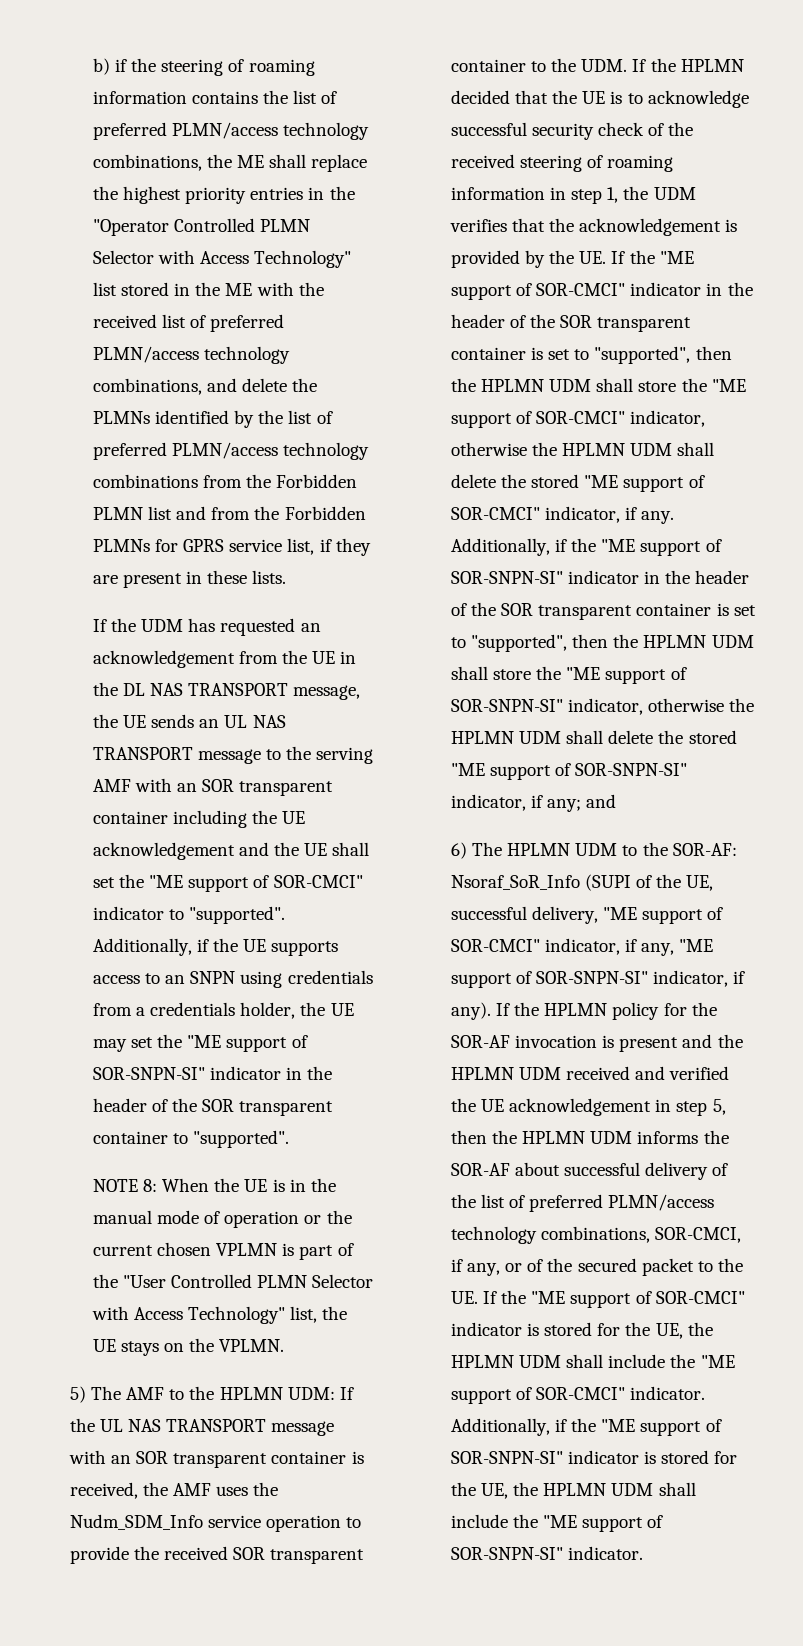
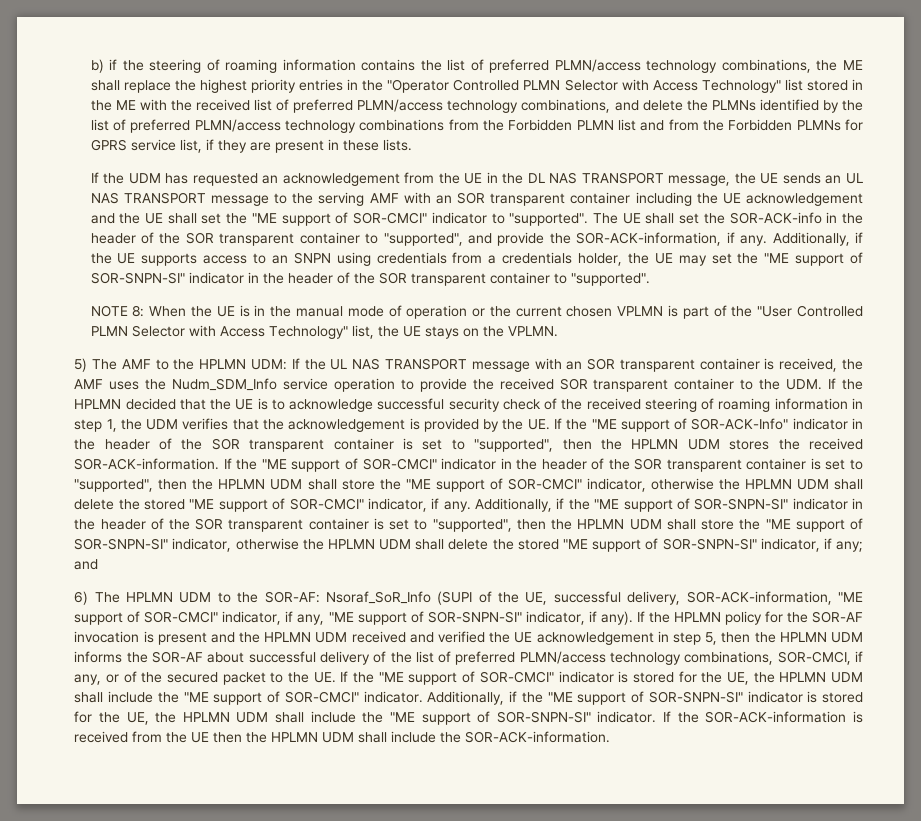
(286, 915) none -> [592,212,863,224] [90,232,768,246] The UE shall set the SOR-ACK-info in the header of the SOR transparent container to "supported", and provide the SOR-ACK-information, if any.
(533, 289) none -> [691,418,863,430] [74,438,864,452] [74,458,358,472] SOR-ACK-Info" indicator in the header of the SOR transparent container is set to "supported", then the HPLMN UDM stores the received SOR-ACK-information. If the "ME support of
(599, 915) none -> [686,591,832,605] SOR-ACK-information,
(644, 1553) none -> [663,711,864,723] [74,731,611,743] If the SOR-ACK-information is received from the UE then the HPLMN UDM shall include the SOR-ACK-information.

